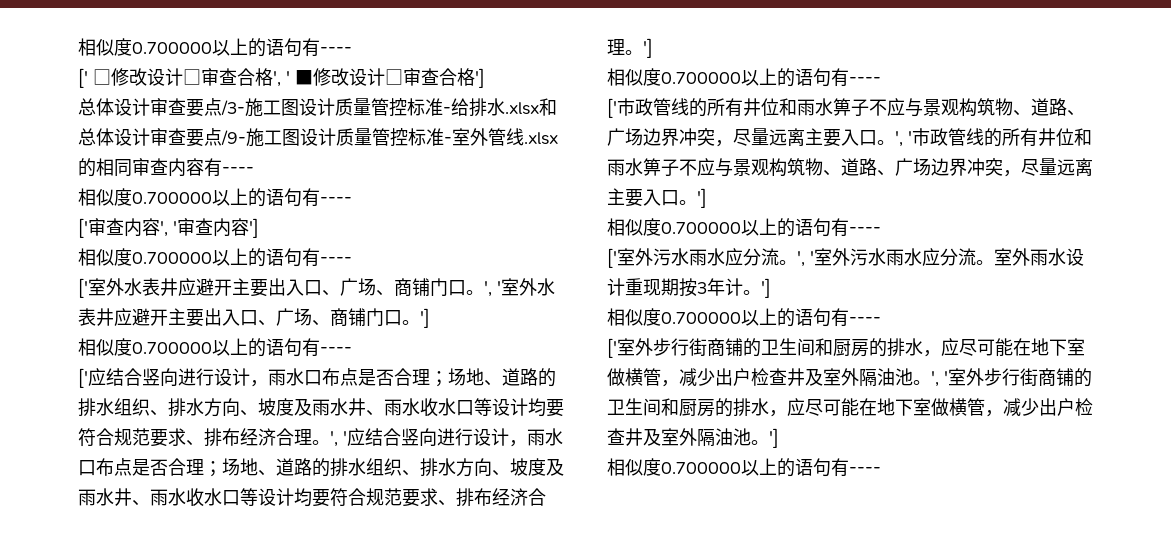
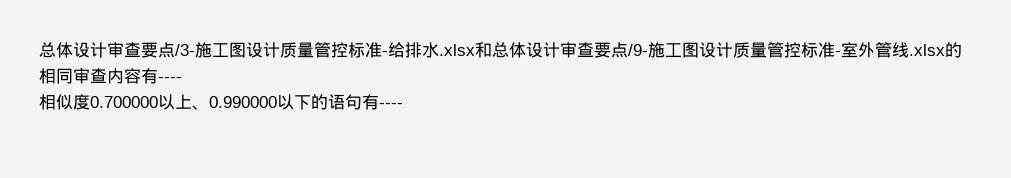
[78,38,352,57] [78,68,485,88] 相似度0.700000以上的语句有---- // [' □修改设计□审查合格', ' ■修改设计□审查合格'] // -> (39, 50) none
[248,188,352,207] [78,218,259,238] [78,248,352,267] [78,278,555,298] [78,308,430,328] [78,338,352,357] [78,368,556,388] [78,398,564,417] [78,428,563,447] [78,458,564,477] [78,488,546,507] [607,38,653,58] [607,68,881,87] [607,98,1085,118] [607,128,1092,147] [607,158,1093,177] [607,188,707,208] [607,218,881,237] [607,248,1084,268] [607,278,771,298] [607,308,881,327] [607,338,1085,358] [607,368,1092,387] [607,398,1093,417] [607,428,779,448] [607,458,881,477] 的语句有---- // ['审查内容', '审查内容'] // 相似度0.700000以上的语句有---- // ['室外水表井应避开主要出入口、广场、商铺门口。', '室外水表井应避开主要出入口、广场、商铺门口。'] // 相似度0.700000以上的语句有---- // ['应结合竖向进行设计，雨水口布点是否合理；场地、道路的排水组织、排水方向、坡度及雨水井、雨水收水口等设计均要符合规范要求、排布经济合理。', '应结合竖向进行设计，雨水口布点是否合理；场地、道路的排水组织、排水方向、坡度及雨水井、雨水收水口等设计均要符合规范要求、排布经济合理。'] // 相似度0.700000以上的语句有---- // ['市政管线的所有井位和雨水箅子不应与景观构筑物、道路、广场边界冲突，尽量远离主要入口。', '市政管线的所有井位和雨水箅子不应与景观构筑物、道路、广场边界冲突，尽量远离主要入口。'] // 相似度0.700000以上的语句有---- // ['室外污水雨水应分流。', '室外污水雨水应分流。室外雨水设计重现期按3年计。'] // 相似度0.700000以上的语句有---- // ['室外步行街商铺的卫生间和厨房的排水，应尽可能在地下室做横管，减少出户检查井及室外隔油池。', '室外步行街商铺的卫生间和厨房的排水，应尽可能在地下室做横管，减少出户检查井及室外隔油池。'] // 相似度0.700000以上的语句有---- -> [192,94,403,110] 、0.990000以下的语句有----

